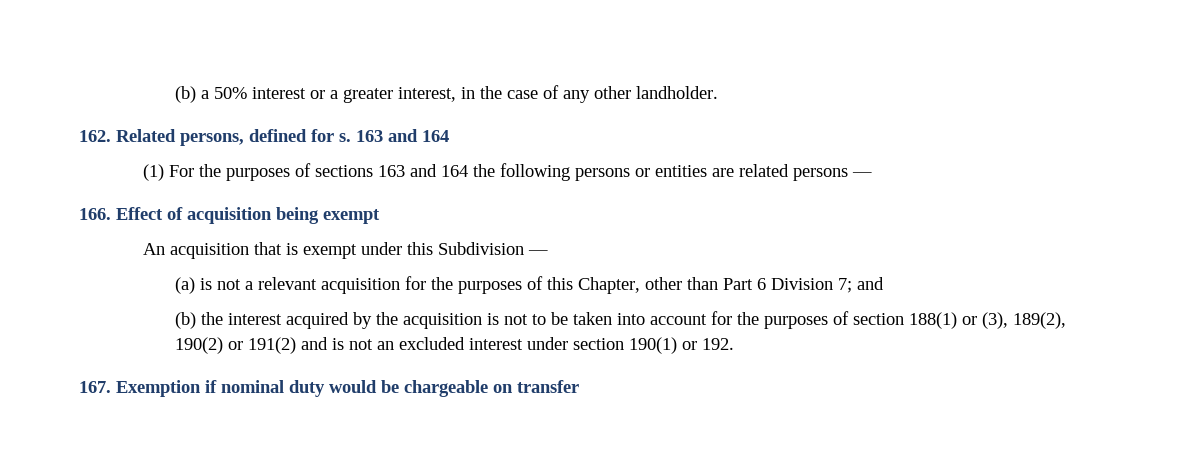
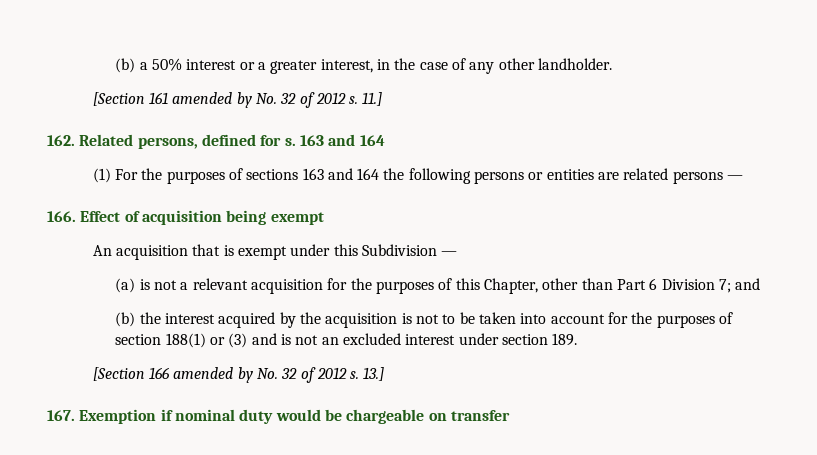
(718, 92) none -> [92,92,383,108] // [Section 161 amended by No. 32 of 2012 s. 11.]
[981,312,1066,329] [174,337,296,354] (3), 189(2), 190(2) or 191(2) -> [228,333,248,348] (3)
[628,337,734,354] 190(1) or 192. -> [552,333,578,346] [92,367,385,383] 189. // [Section 166 amended by No. 32 of 2012 s. 13.]

